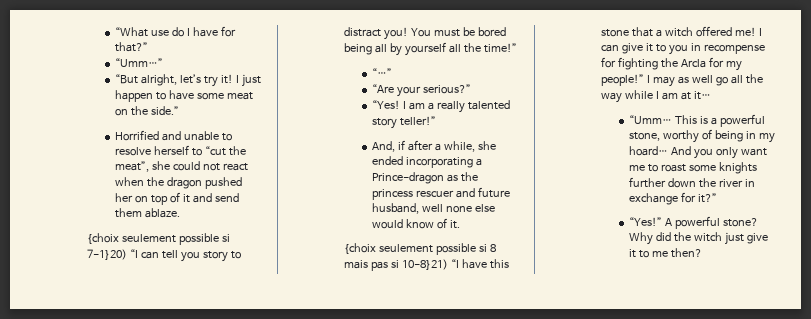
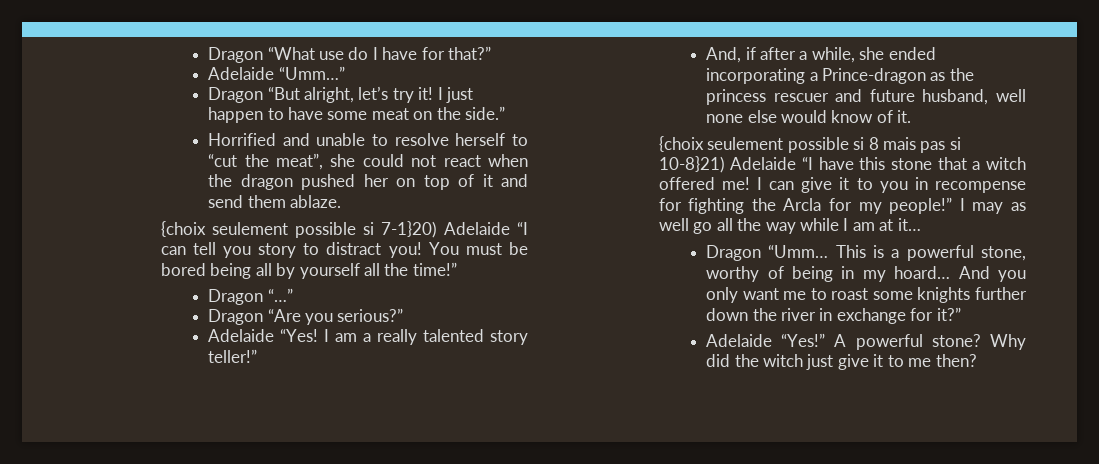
(115, 32) none -> [208,47,264,63] Dragon
(149, 47) none -> [208,67,275,80] Adelaide
(164, 62) none -> [208,87,264,103] Dragon
(128, 254) none -> [443,222,510,235] Adelaide
(517, 48) none -> [208,289,264,305] Dragon
[372,84,422,97] “Are your -> [208,309,334,325] Dragon “Are you
(472, 89) none -> [208,329,275,342] Adelaide
(448, 264) none -> [730,157,797,170] Adelaide
(711, 95) none -> [706,245,762,261] Dragon
(718, 198) none -> [706,334,773,347] Adelaide

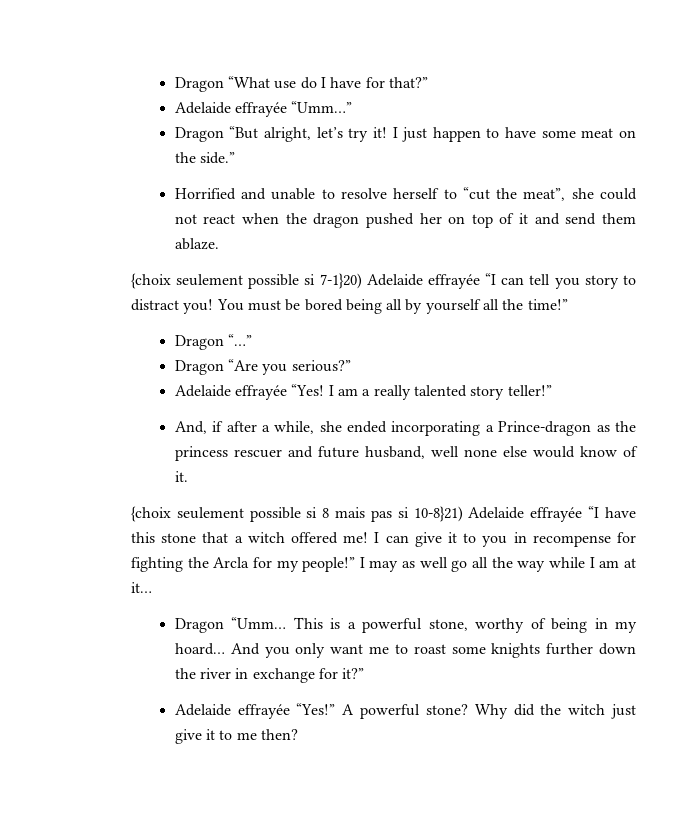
(275, 73) none -> [235,102,288,117] effrayée
(510, 228) none -> [427,274,480,289] effrayée
(275, 335) none -> [235,385,288,400] effrayée
(797, 163) none -> [530,507,583,522] effrayée
(773, 340) none -> [237,704,290,719] effrayée

